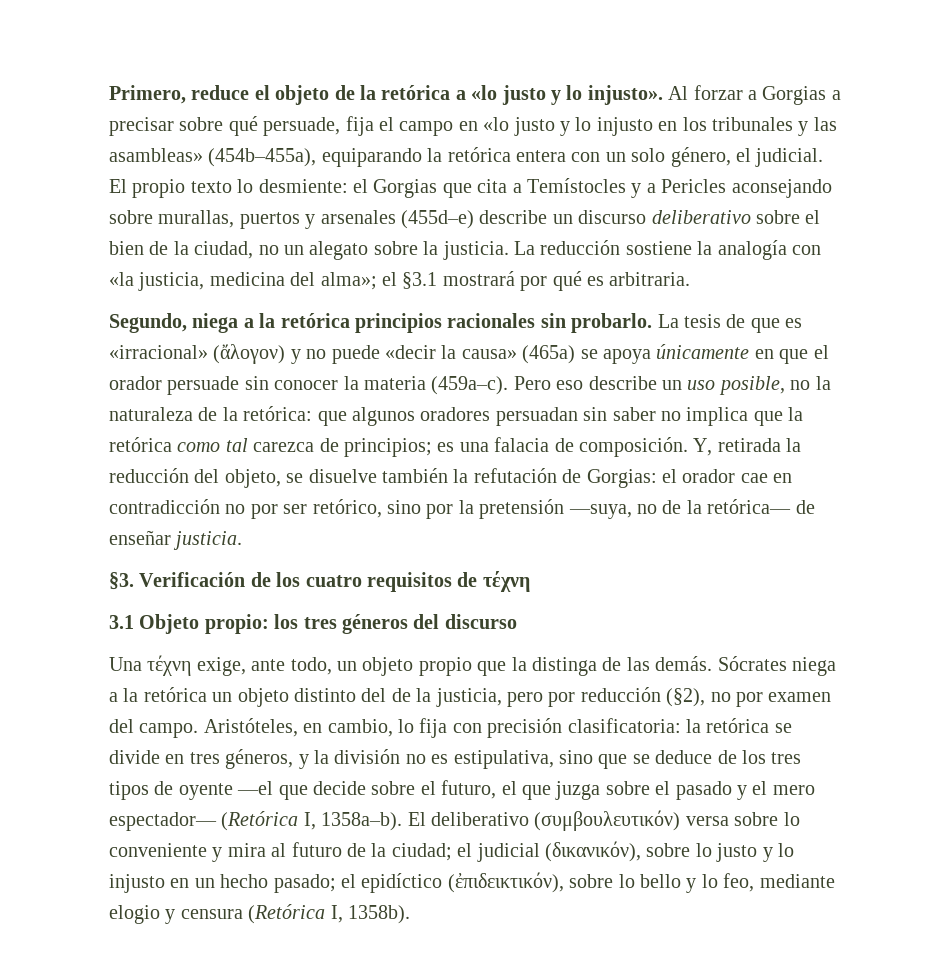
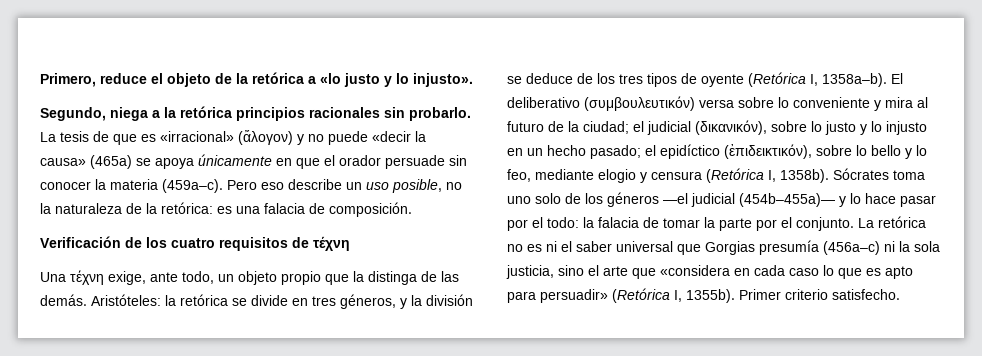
[668,85,841,105] [109,116,837,136] [109,147,824,167] [109,178,832,198] [109,210,821,229] [109,240,821,260] [109,271,691,291] Al forzar a Gorgias a precisar sobre qué persuade, fija el campo en «lo justo y lo injusto en los tribunales y las asambleas» (454b–455a), equiparando la retórica entera con un solo género, el judicial. El propio texto lo desmiente: el Gorgias que cita a Temístocles y a Pericles aconsejando sobre murallas, puertos y arsenales (455d–e) describe un discurso deliberativo sobre el bien de la ciudad, no un alegato sobre la justicia. La reducción sostiene la analogía con «la justicia, medicina del alma»; el §3.1 mostrará por qué es arbitraria. -> (473, 80) none
[317,407,804,426] [109,437,432,457] que algunos oradores persuadan sin saber no implica que la retórica como tal carezca de principios; -> (213, 208) none
[693,438,802,456] [109,468,793,488] [109,499,815,519] [109,530,243,550] [109,572,134,590] Y, retirada la reducción del objeto, se disuelve también la refutación de Gorgias: el orador cae en contradicción no por ser retórico, sino por la pretensión —suya, no de la retórica— de enseñar justicia. // §3. -> (412, 209) //
[109,614,517,634] // 3.1 Objeto propio: los tres géneros del discurso -> (350, 243) none
[717,656,836,676] [109,687,832,707] [109,718,681,738] Sócrates niega a la retórica un objeto distinto del de la justicia, pero por reducción (§2), no por examen del campo. Aristóteles, en cambio, lo fija con precisión clasificatoria: -> [91,294,161,306] Aristóteles:
[405,750,628,769] no es estipulativa, sino que -> (473, 300) none
[237,780,815,800] [109,812,217,831] —el que decide sobre el futuro, el que juzga sobre el pasado y el mero espectador— -> (744, 80) none
(410, 914) none -> [833,168,925,180] [507,192,936,207] [507,216,926,231] [507,240,940,255] [506,265,913,279] [507,288,900,303] Sócrates toma uno solo de los géneros —el judicial (454b–455a)— y lo hace pasar por el todo: la falacia de tomar la parte por el conjunto. La retórica no es ni el saber universal que Gorgias presumía (456a–c) ni la sola justicia, sino el arte que «considera en cada caso lo que es apto para persuadir» (Retórica I, 1355b). Primer criterio satisfecho.

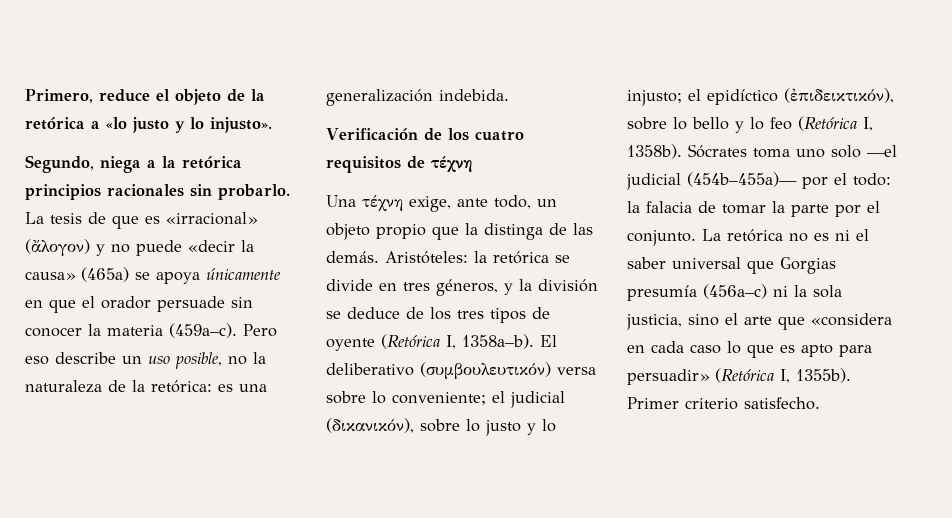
[264,202,412,217] falacia de composición. -> [326,89,509,106] generalización indebida.
[793,97,928,111] [507,121,629,134] conveniente y mira al futuro de la ciudad; -> [392,392,486,405] conveniente;
[886,121,927,135] [507,145,641,159] injusto en un hecho pasado; -> [627,90,682,106] injusto;
[507,169,702,183] feo, mediante elogio y censura -> [770,117,792,130] feo
[565,192,936,207] de los géneros —el judicial (454b–455a)— y lo hace pasar -> [867,145,897,157] [626,172,797,190] —el judicial (454b–455a)—

